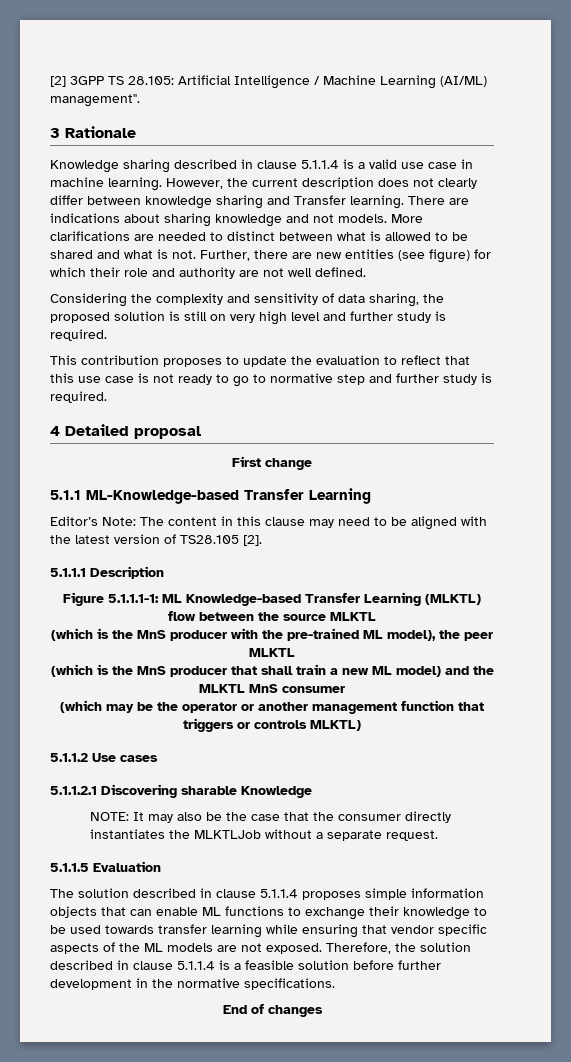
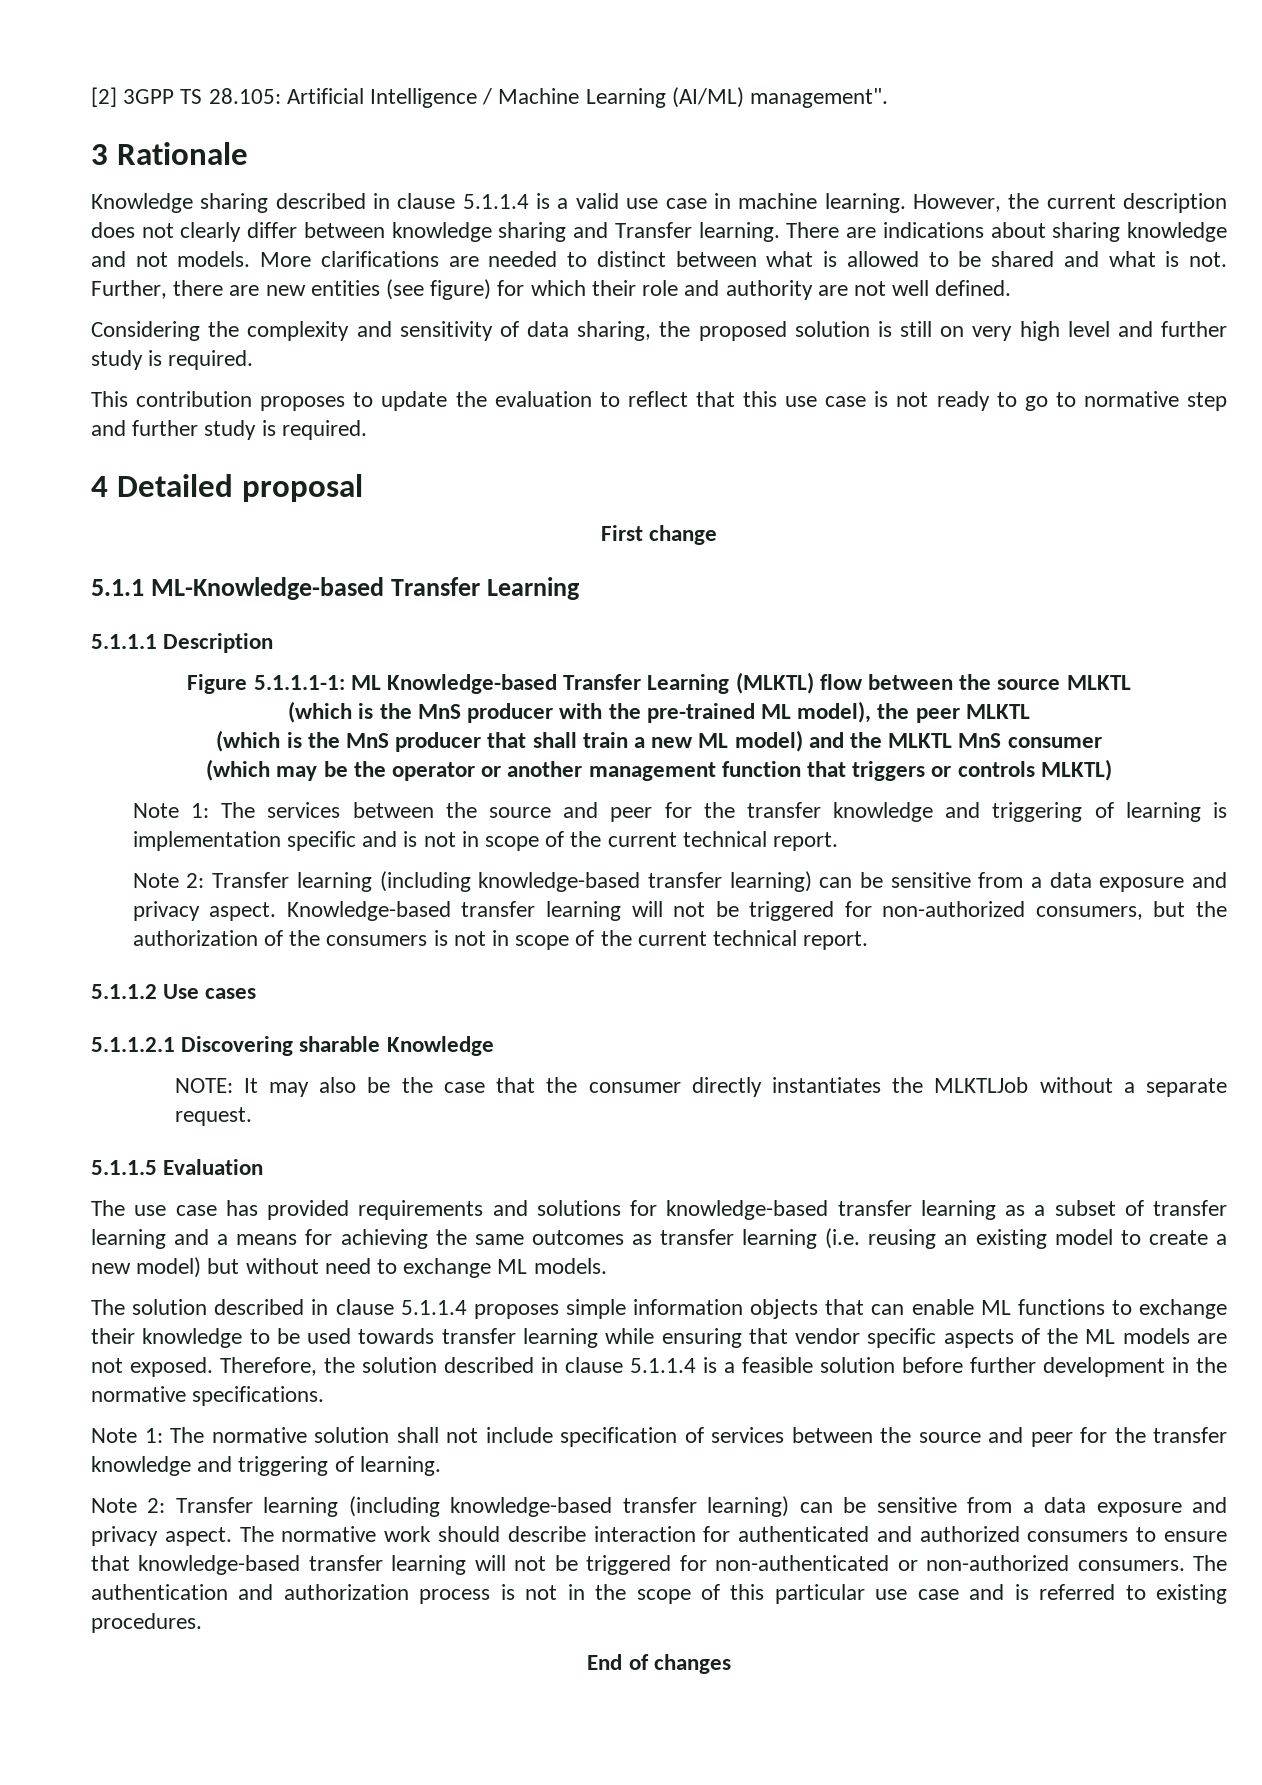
[50,516,487,530] [50,534,262,546] // Editor’s Note: The content in this clause may need to be aligned with the latest version of TS28.105 [2]. -> (581, 588) none
(361, 725) none -> [132,802,1228,822] [132,831,839,851] [132,871,1227,892] [132,901,1227,921] [132,930,869,950] // Note 1: The services between the source and peer for the transfer knowledge and triggering of learning is implementation specific and is not in scope of the current technical report. // Note 2: Transfer learning (including knowledge-based transfer learning) can be sensitive from a data exposure and privacy aspect. Knowledge-based transfer learning will not be triggered for non-authorized consumers, but the authorization of the consumers is not in scope of the current technical report.
(161, 866) none -> [91,1200,1227,1220] [91,1228,1227,1249] [91,1257,607,1278] // The use case has provided requirements and solutions for knowledge-based transfer learning as a subset of transfer learning and a means for achieving the same outcomes as transfer learning (i.e. reusing an existing model to create a new model) but without need to exchange ML models.
(335, 984) none -> [91,1427,1227,1447] [91,1456,441,1476] [91,1496,1228,1517] [91,1526,1227,1546] [91,1555,1227,1575] [91,1584,1227,1604] [91,1613,202,1633] // Note 1: The normative solution shall not include specification of services between the source and peer for the transfer knowledge and triggering of learning. // Note 2: Transfer learning (including knowledge-based transfer learning) can be sensitive from a data exposure and privacy aspect. The normative work should describe interaction for authenticated and authorized consumers to ensure that knowledge-based transfer learning will not be triggered for non-authenticated or non-authorized consumers. The authentication and authorization process is not in the scope of this particular use case and is referred to existing procedures.

